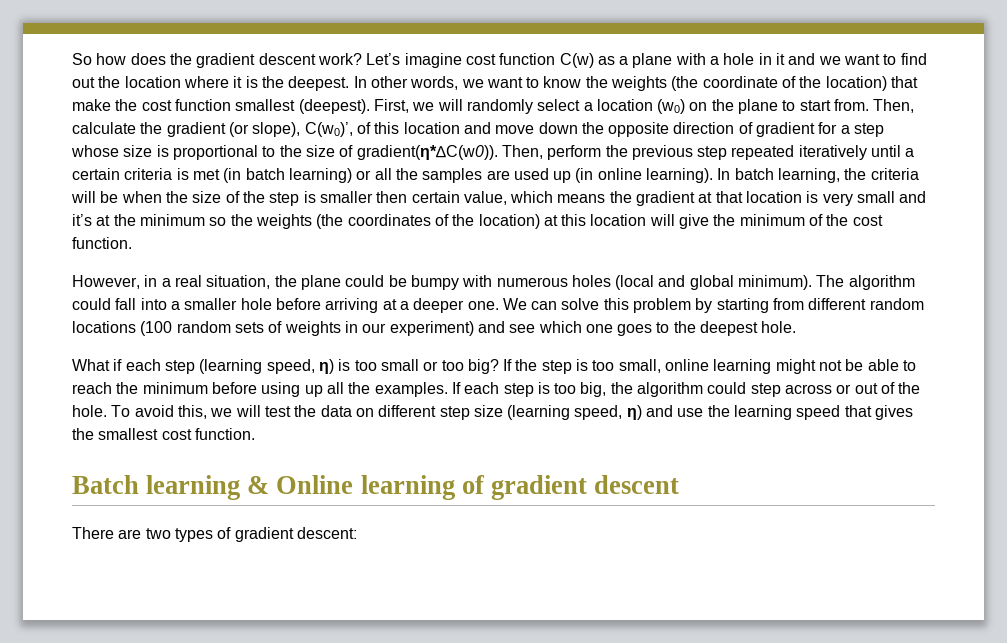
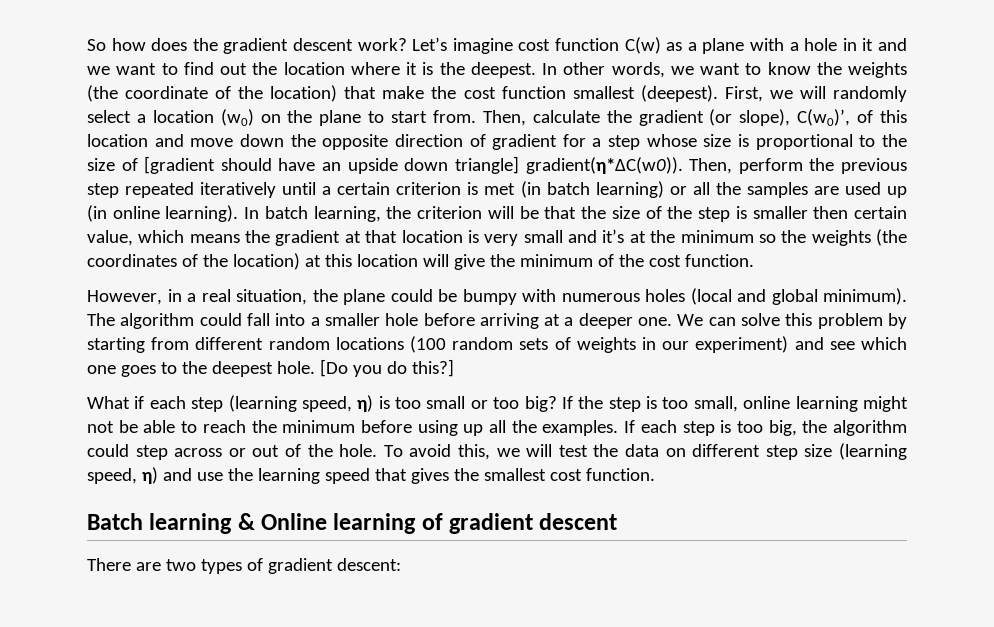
(354, 151) none -> [144,156,519,174] [gradient should have an upside down triangle]
[124,168,173,180] criteria -> [396,182,462,195] criterion
[870,168,919,180] criteria -> [417,206,483,219] criterion
[121,191,162,203] when -> [544,206,577,219] that
(797, 327) none -> [319,359,454,377] [Do you do this?]

